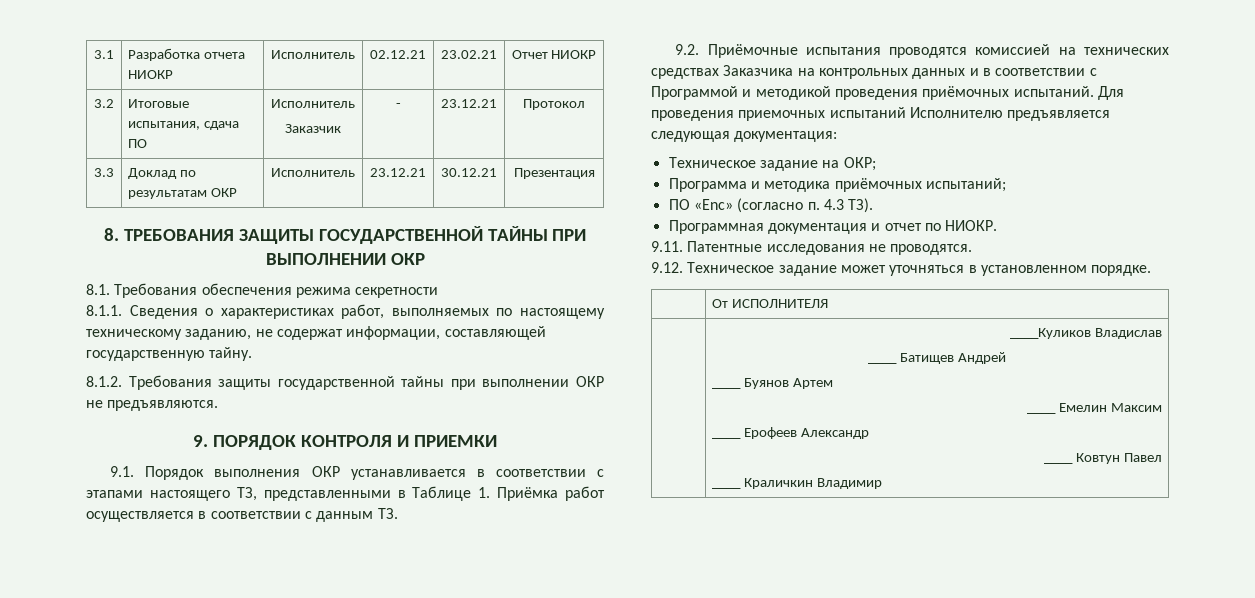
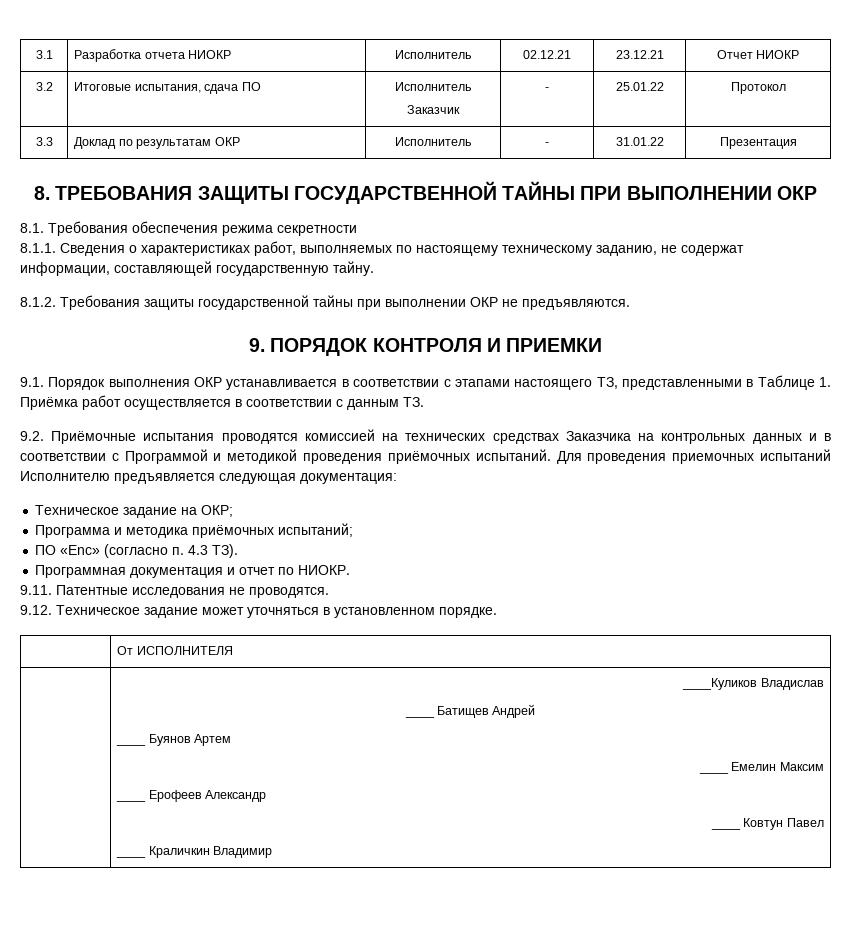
[441,50,498,59] 23.02.21 -> [615,50,664,59] 23.12.21
[441,99,498,108] 23.12.21 -> [615,82,664,91] 25.01.22
[370,168,427,177] [441,168,498,177] 23.12.21 | 30.12.21 -> [545,142,549,146] [615,137,664,146] - | 31.01.22

